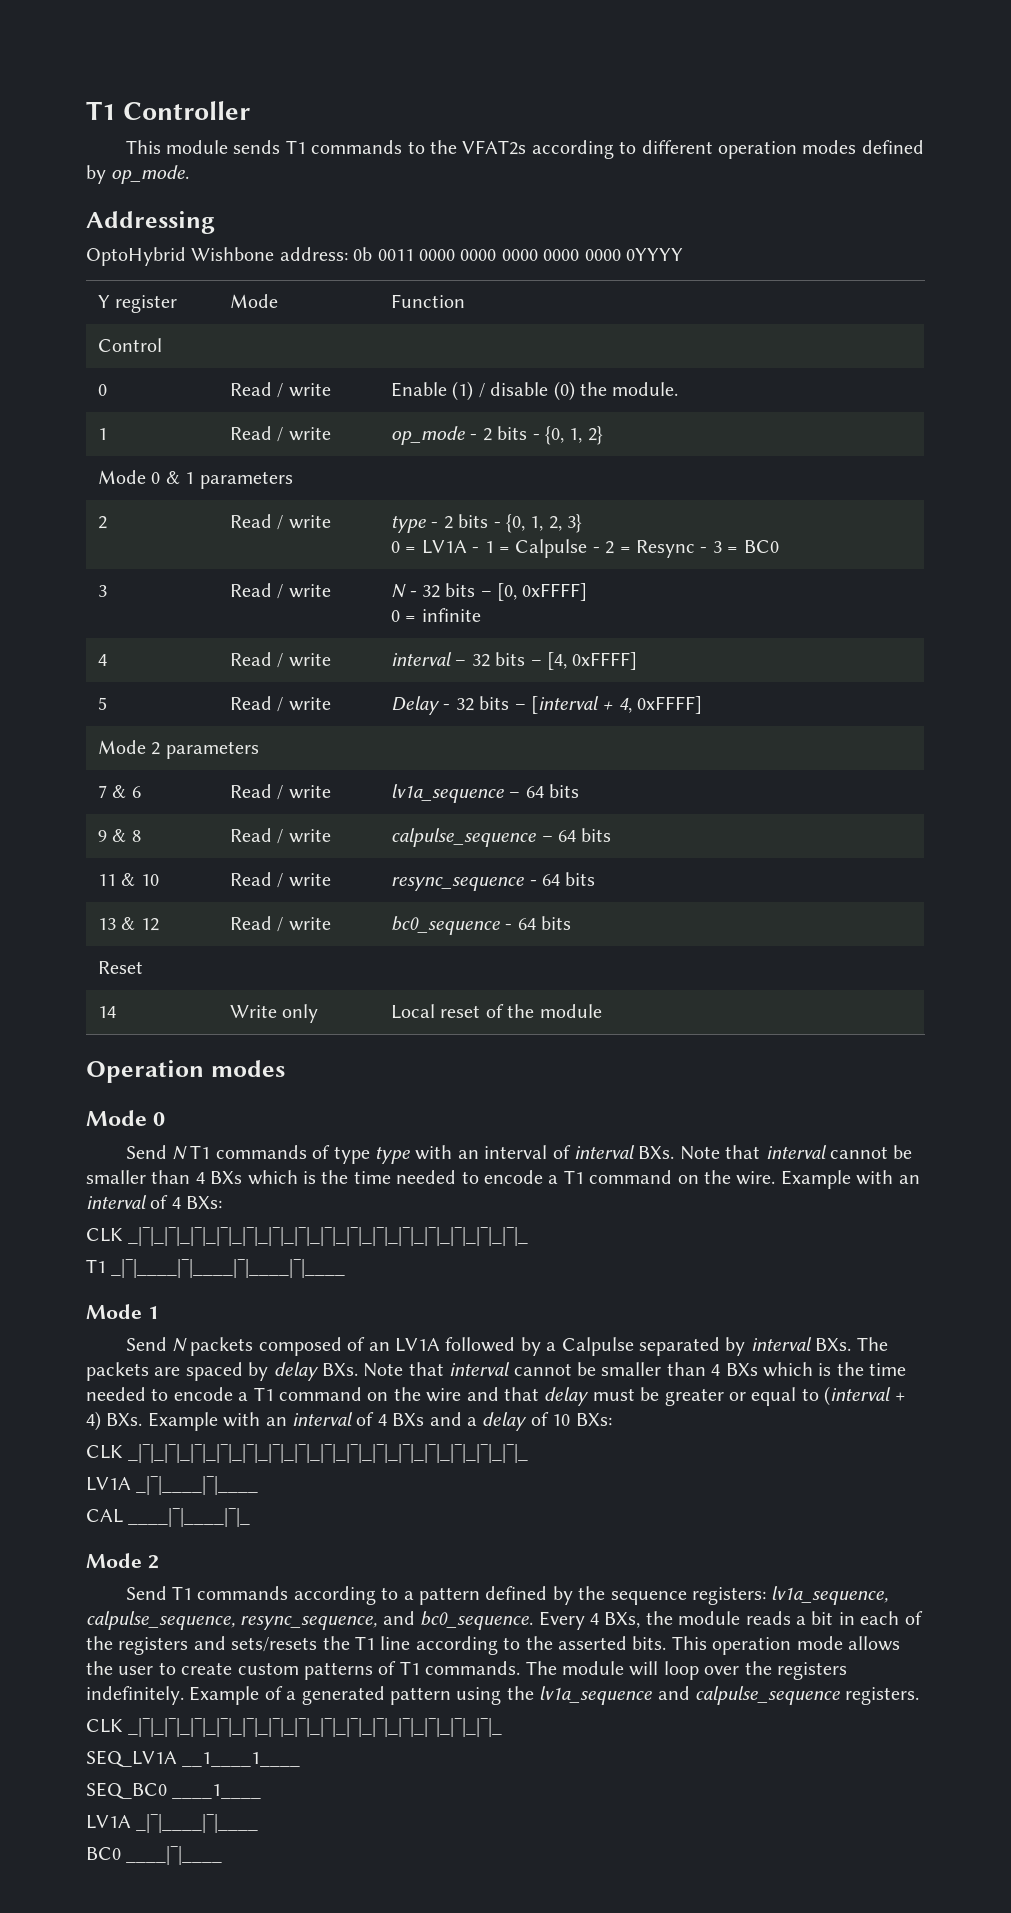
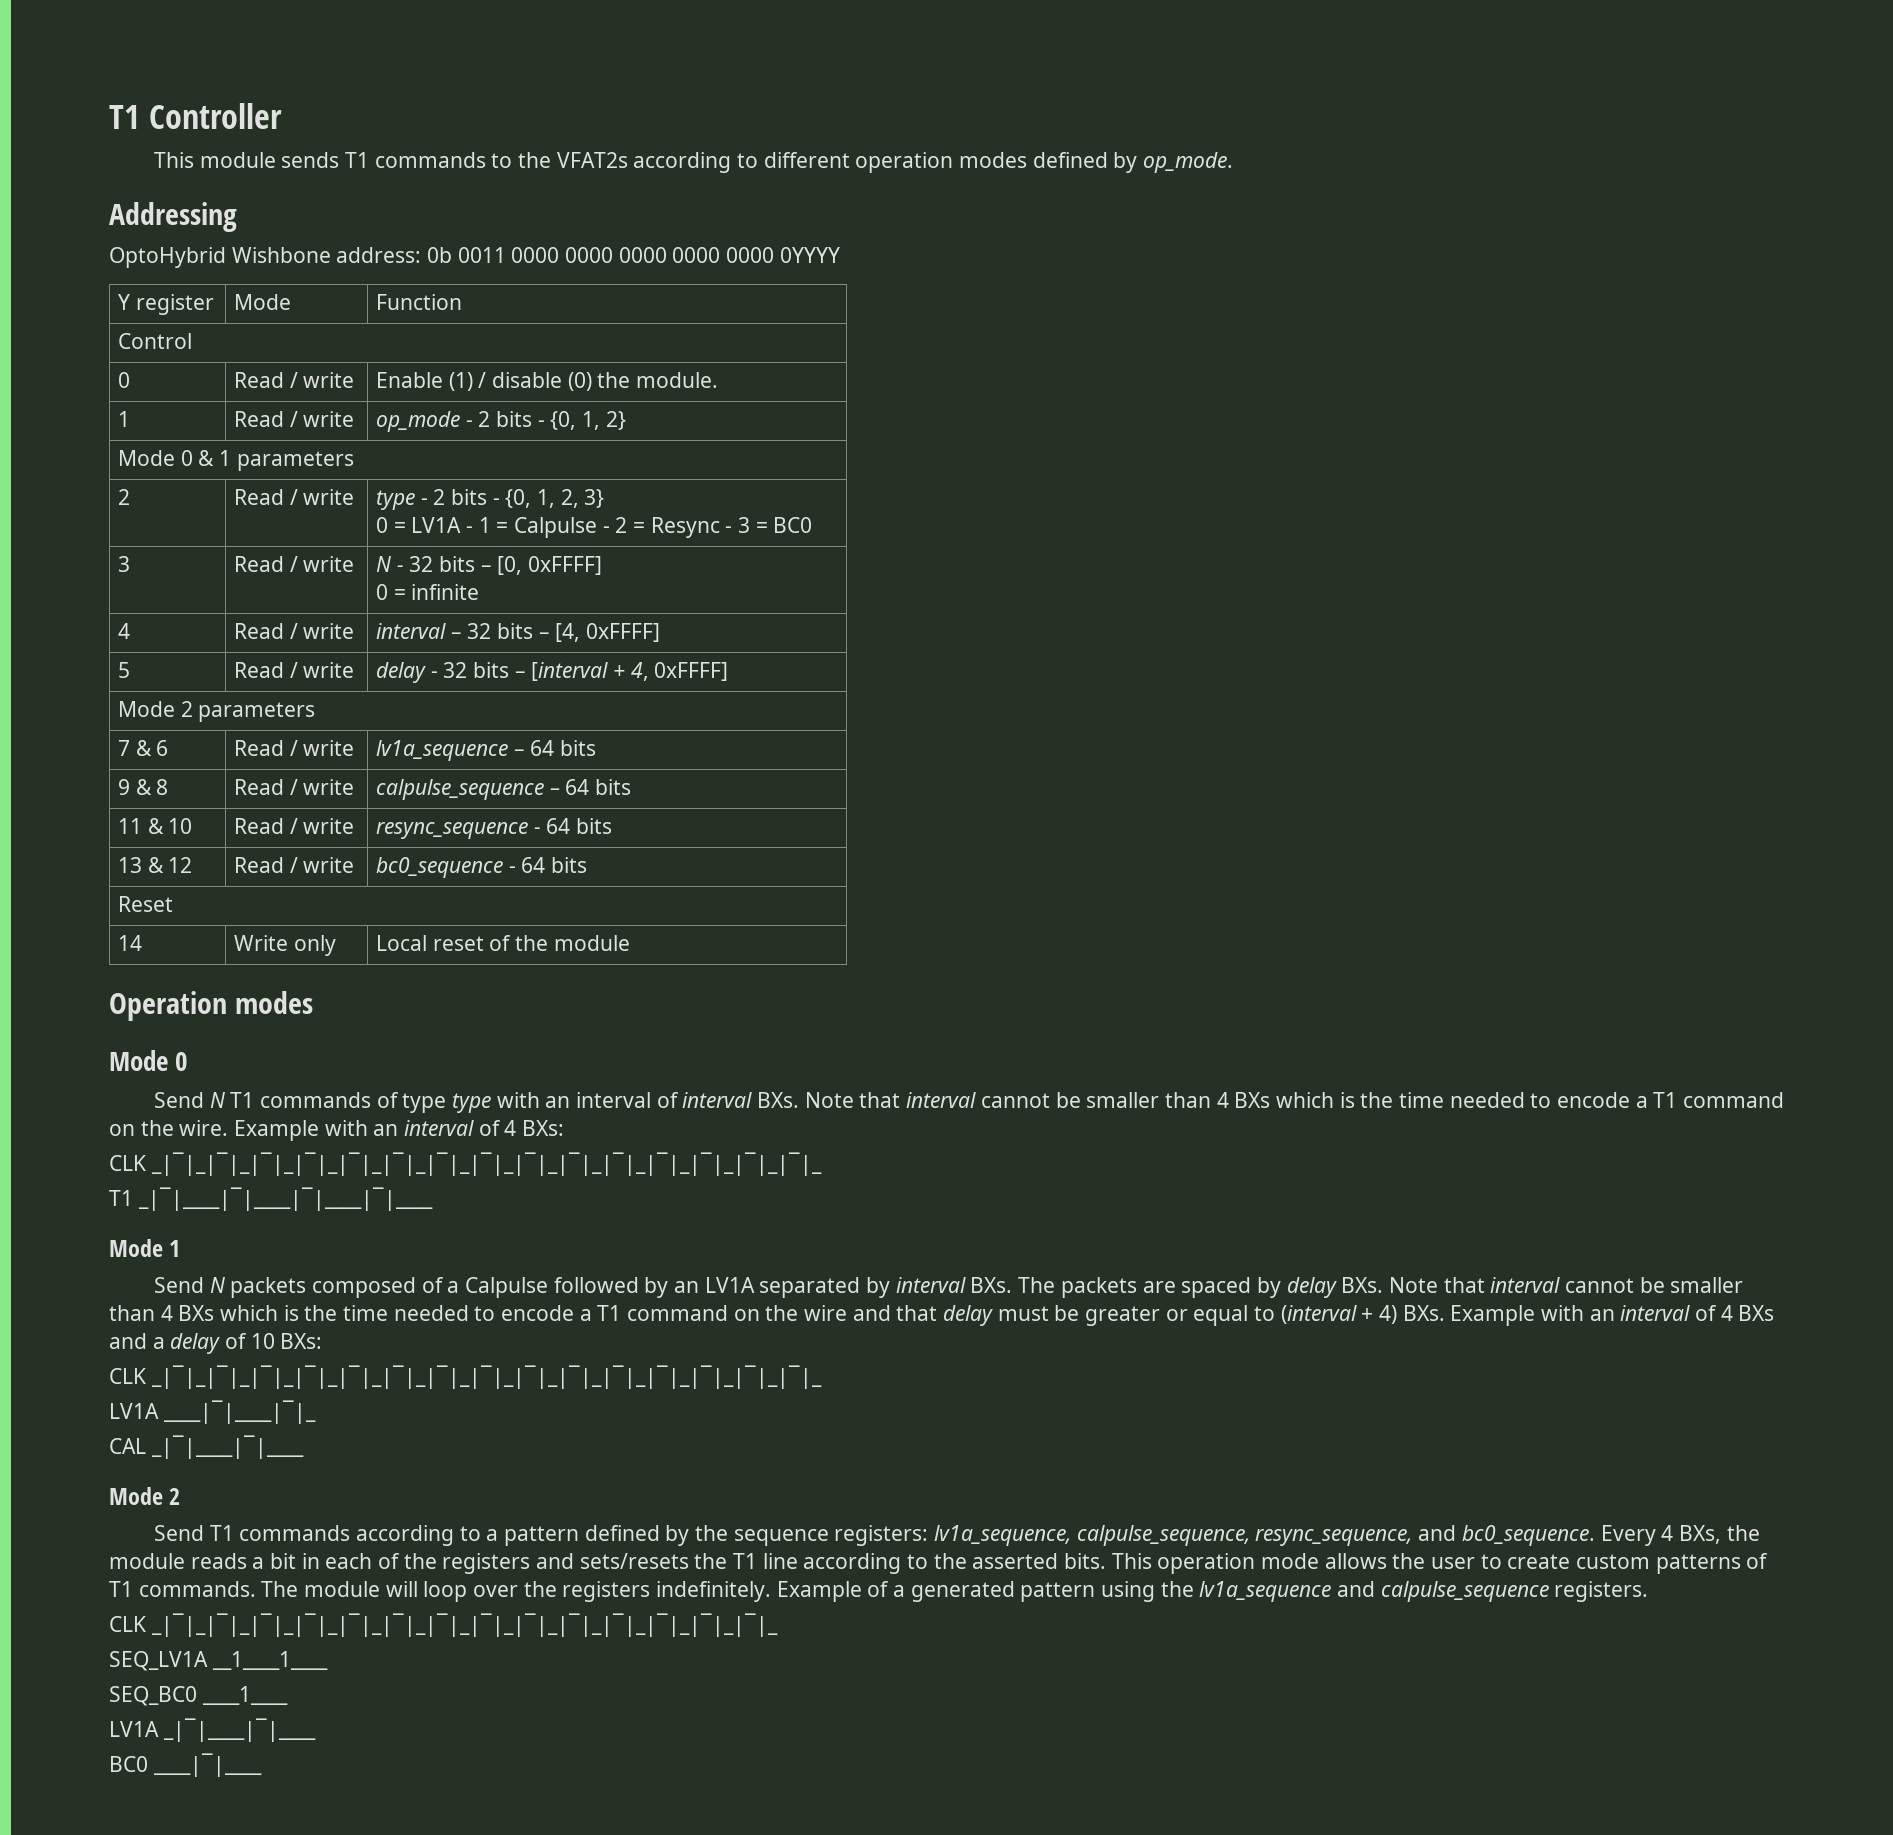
[391,696,441,715] Delay -> [375,662,426,683] delay
[368,1337,634,1356] an LV1A followed by a Calpulse -> [447,1277,755,1298] a Calpulse followed by an LV1A
[136,1476,259,1495] _|‾|____|‾|____ -> [162,1400,316,1424] ____|‾|____|‾|_
[128,1508,251,1527] ____|‾|____|‾|_ -> [150,1435,304,1459] _|‾|____|‾|____

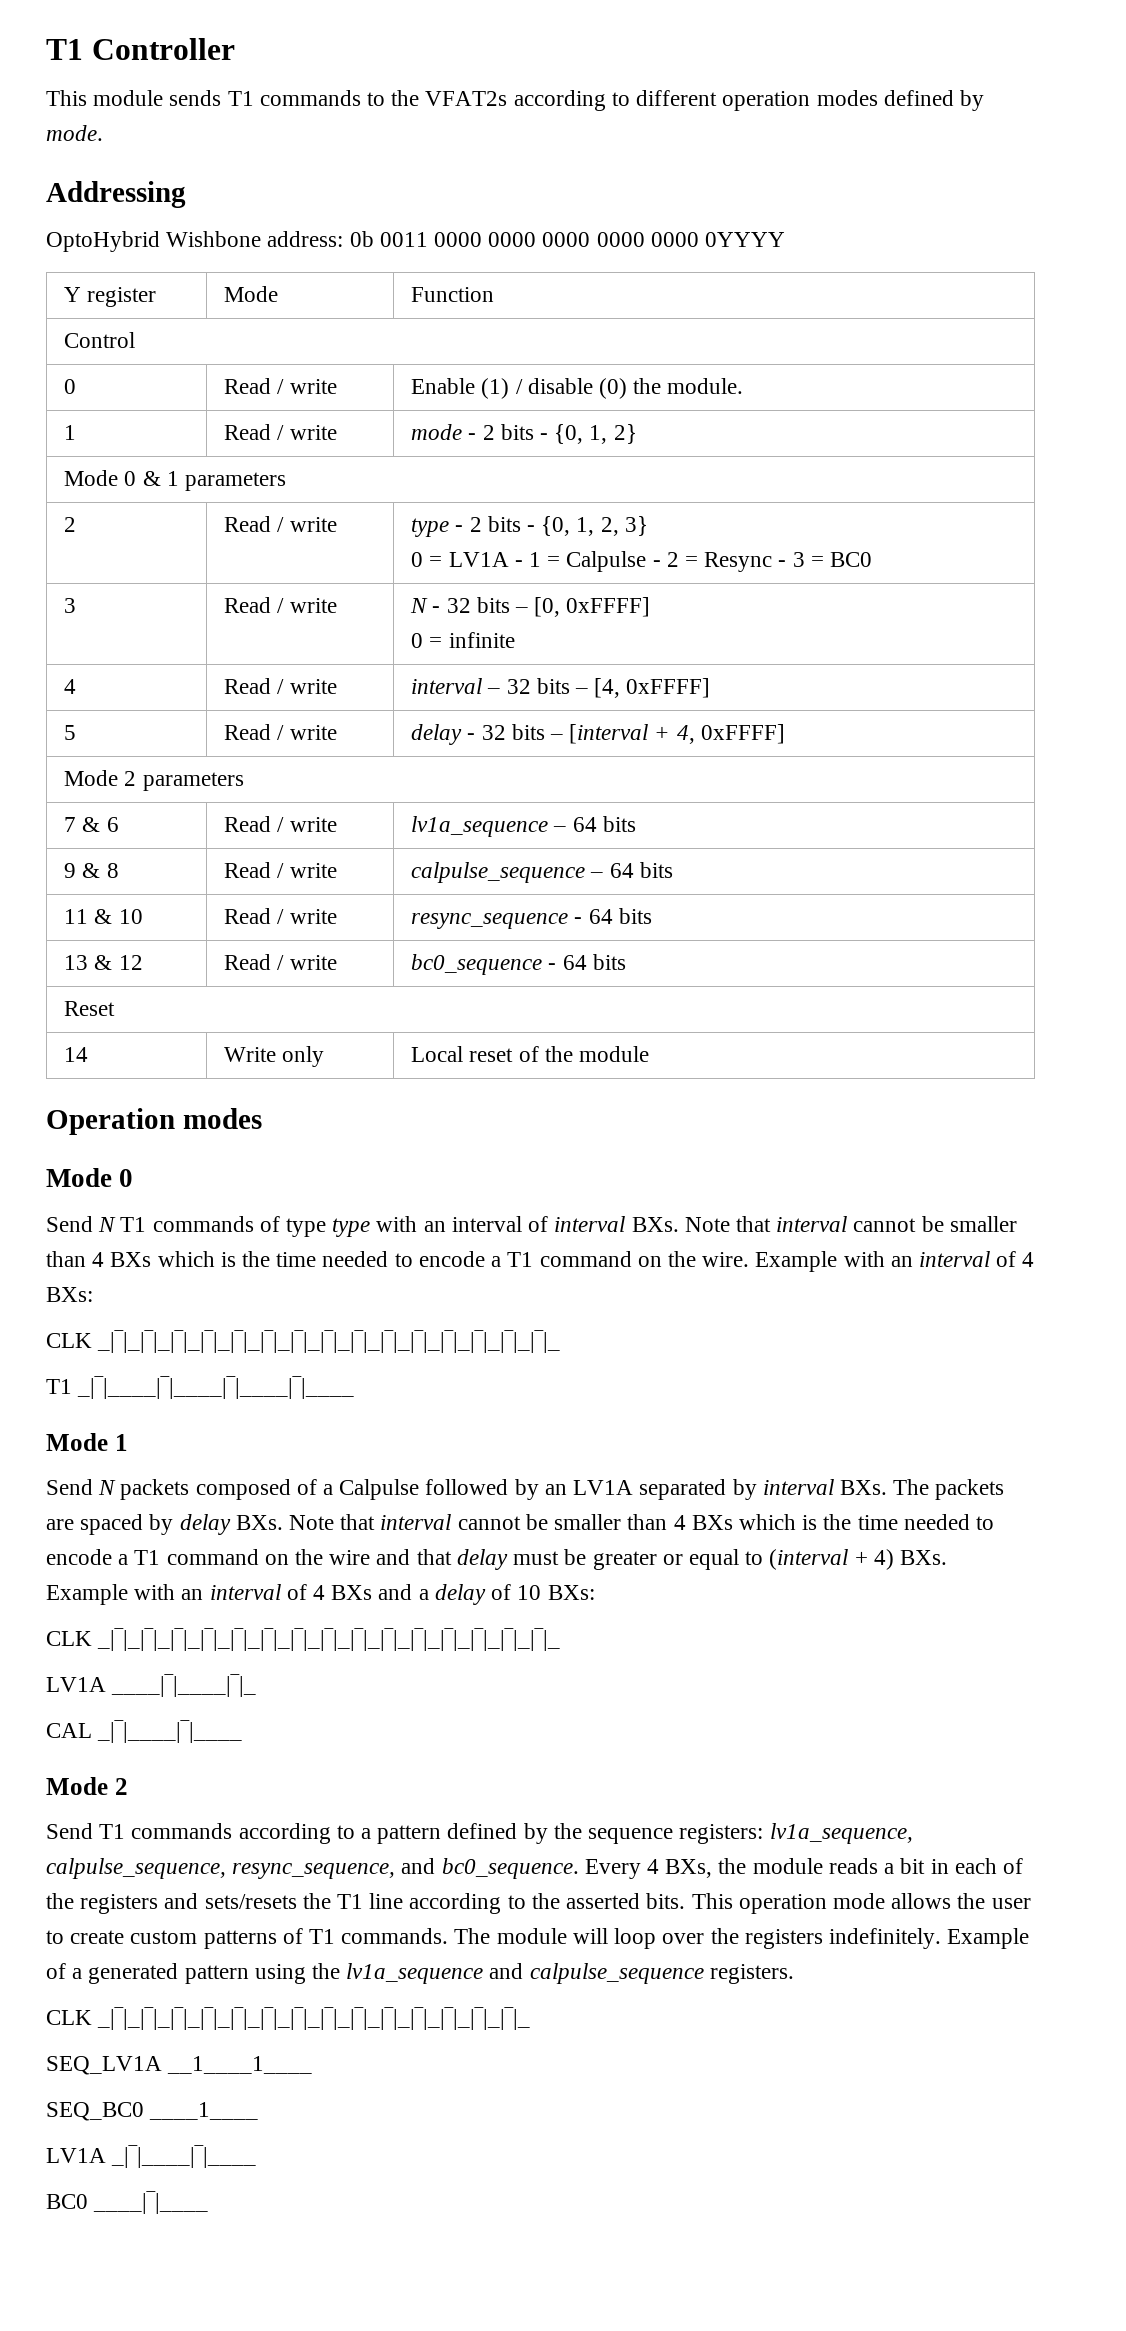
[1143,152,1234,173] op_mode. -> [46,125,103,141] mode.
[375,411,460,432] op_mode -> [411,424,463,440] mode

